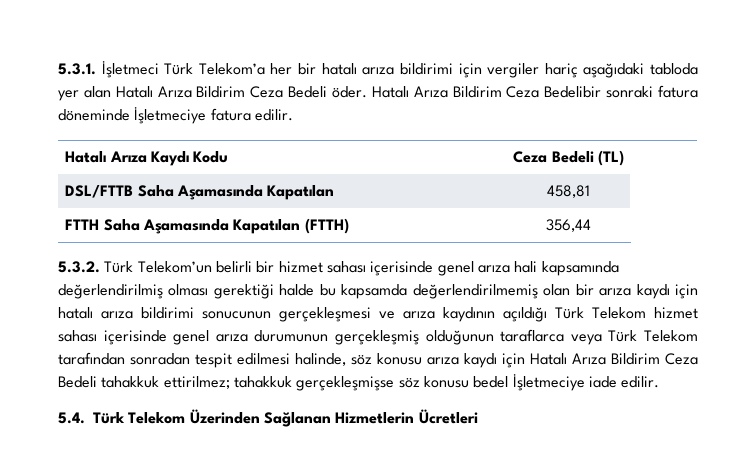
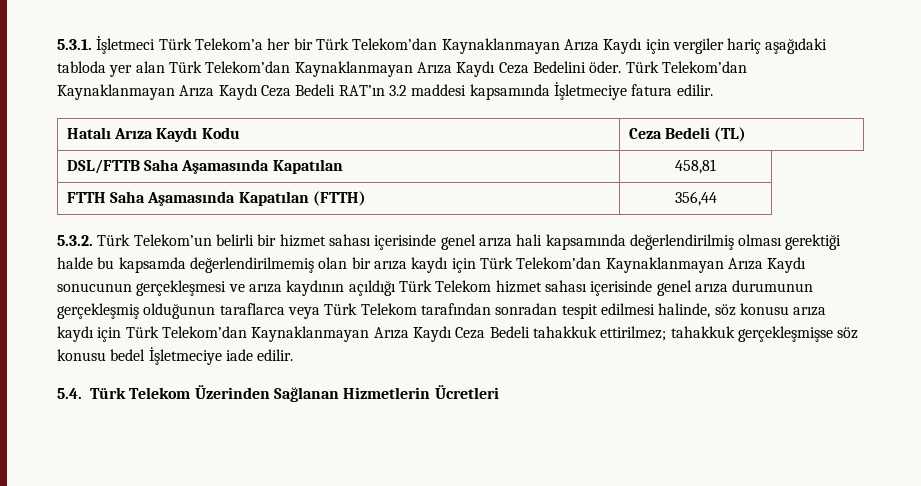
[321,63,453,75] hatalı arıza bildirimi -> [315,38,643,54] Türk Telekom’dan Kaynaklanmayan Arıza Kaydı
[115,85,698,98] [58,109,130,121] Hatalı Arıza Bildirim Ceza Bedeli öder. Hatalı Arıza Bildirim Ceza Bedelibir sonraki fatura döneminde -> [168,61,747,77] [57,84,550,100] Türk Telekom’dan Kaynaklanmayan Arıza Kaydı Ceza Bedelini öder. Türk Telekom’dan Kaynaklanmayan Arıza Kaydı Ceza Bedeli RAT’ın 3.2 maddesi kapsamında
[58,307,194,319] hatalı arıza bildirimi -> [479,257,807,273] Türk Telekom’dan Kaynaklanmayan Arıza Kaydı
[530,353,660,365] Hatalı Arıza Bildirim -> [125,326,452,342] Türk Telekom’dan Kaynaklanmayan Arıza Kaydı

